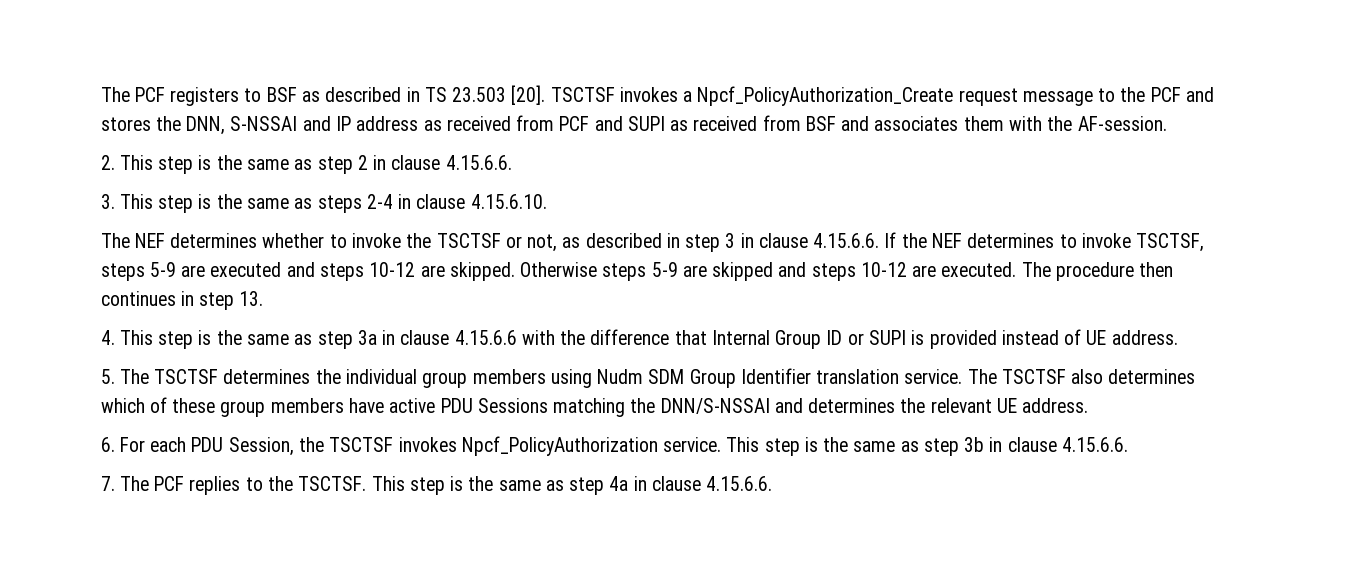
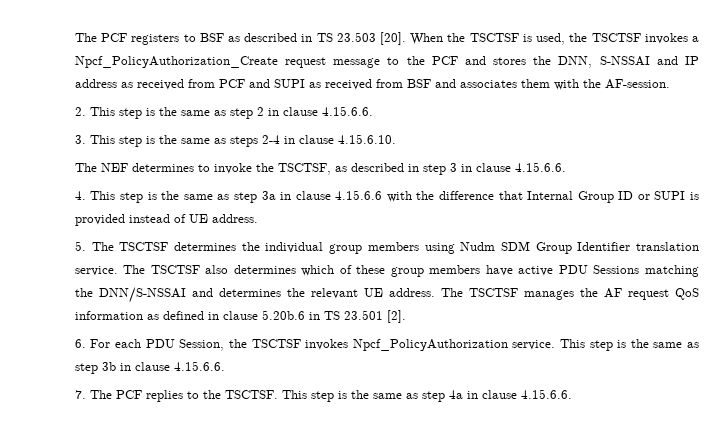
(546, 95) none -> [410,33,588,45] When the TSCTSF is used, the
[262,233,325,248] whether -> (194, 167) none
[436,233,558,252] TSCTSF or not, -> [277,163,331,175] TSCTSF,
[884,232,1205,252] [100,262,1174,281] [100,291,264,310] If the NEF determines to invoke TSCTSF, steps 5-9 are executed and steps 10-12 are skipped. Otherwise steps 5-9 are skipped and steps 10-12 are executed. The procedure then continues in step 13. -> (566, 167) none
(1089, 405) none -> [440,288,699,300] [74,310,406,323] The TSCTSF manages the AF request QoS information as defined in clause 5.20b.6 in TS 23.501 [2].

